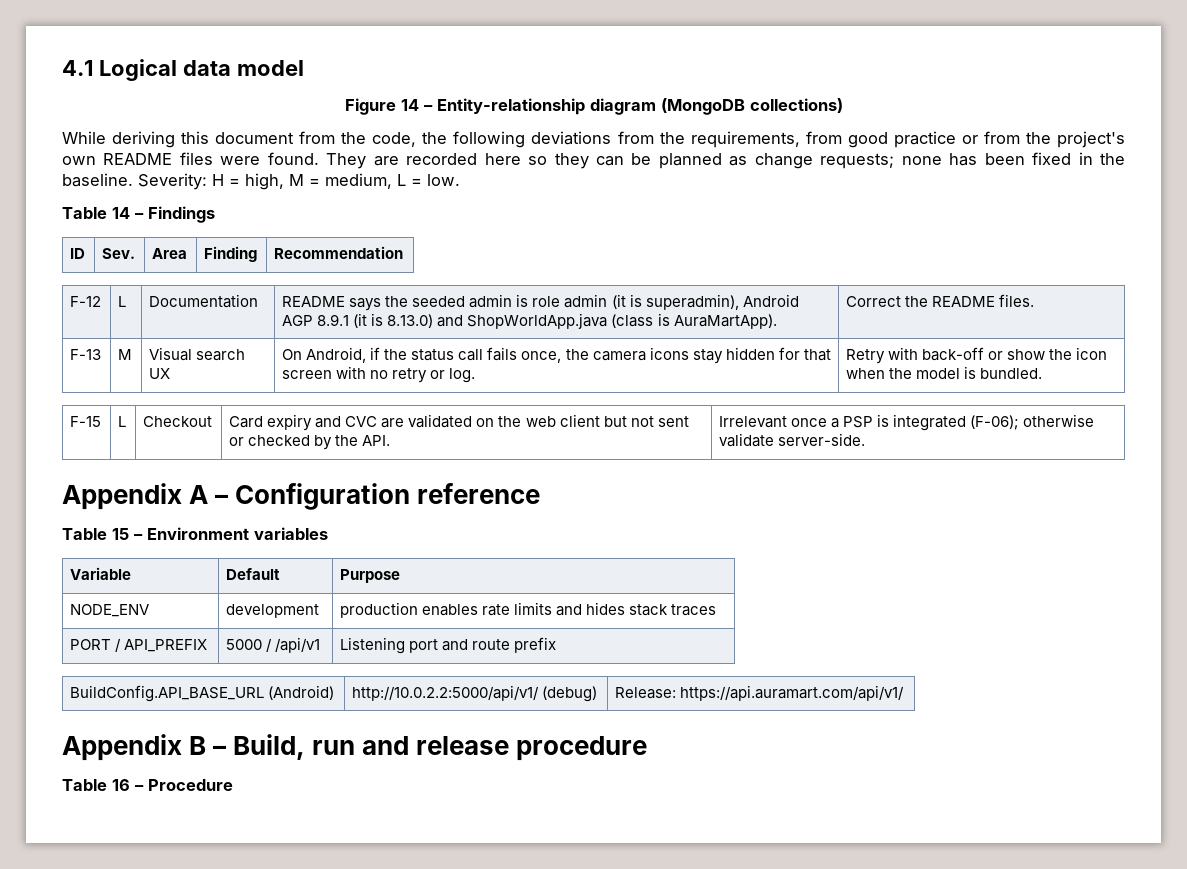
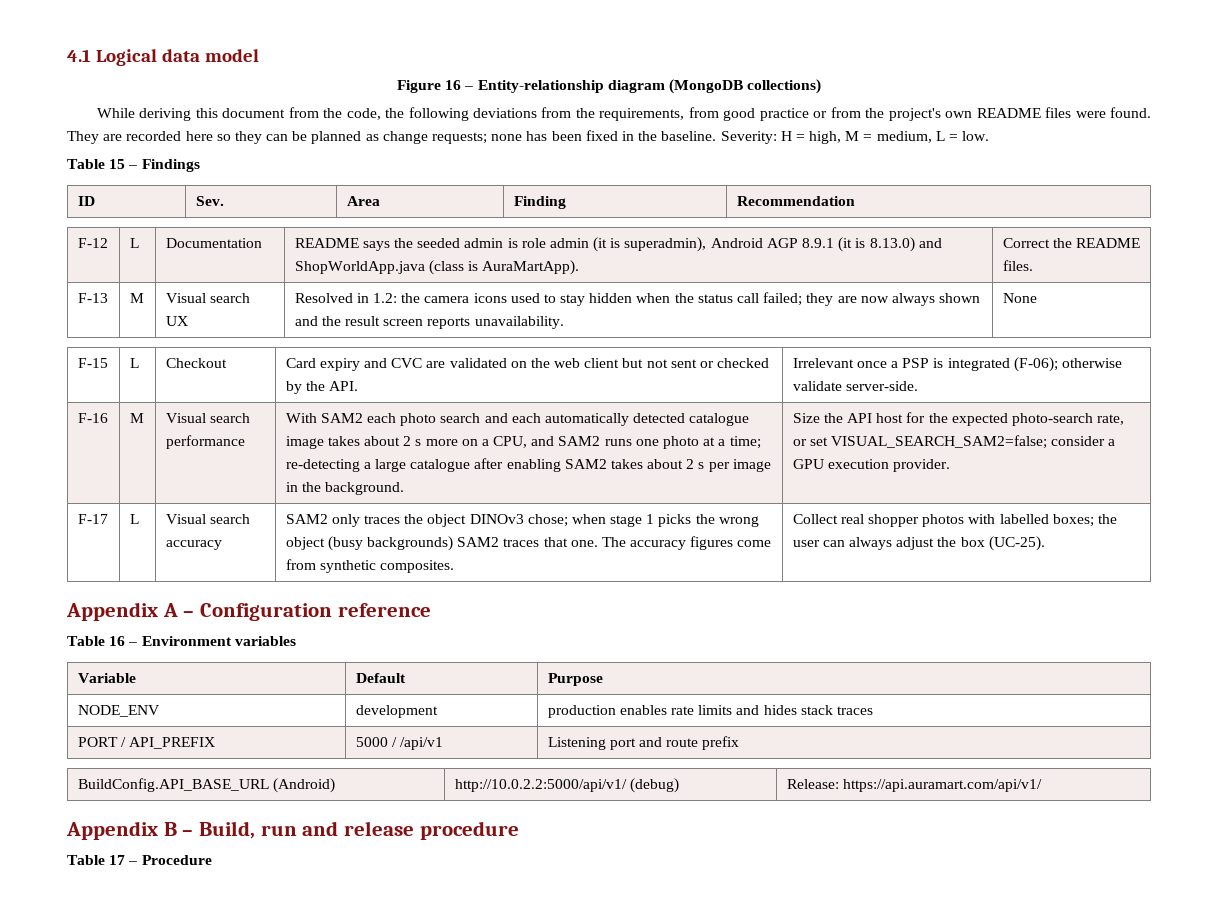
[400,99,419,111] 14 -> [445,80,462,90] 16
[112,207,130,219] 14 -> [109,159,126,169] 15
[282,347,831,364] [282,366,476,383] [846,347,1108,364] [846,366,1043,379] On Android, if the status call fails once, the camera icons stay hidden for that screen with no retry or log. | Retry with back-off or show the icon when the model is bundled. -> [294,292,981,306] [294,316,564,329] [1002,293,1037,303] Resolved in 1.2: the camera icons used to stay hidden when the status call failed; they are now always shown and the result screen reports unavailability. | None
(866, 439) none -> [77,413,108,423] [129,413,144,423] [165,413,250,423] [165,435,245,449] [285,413,750,426] [285,436,761,449] [285,458,771,472] [285,482,404,495] [792,412,1125,426] [792,435,1116,449] [792,459,950,472] [77,514,108,524] [129,514,139,524] [165,514,250,524] [165,540,222,550] [285,514,759,527] [285,536,772,551] [285,559,454,573] [792,514,1117,527] [792,536,1045,551] // F-16 | M | Visual search performance | With SAM2 each photo search and each automatically detected catalogue image takes about 2 s more on a CPU, and SAM2 runs one photo at a time; re-detecting a large catalogue after enabling SAM2 takes about 2 s per image in the background. | Size the API host for the expected photo-search rate, or set VISUAL_SEARCH_SAM2=false; consider a GPU execution provider. // F-17 | L | Visual search accuracy | SAM2 only traces the object DINOv3 chose; when stage 1 picks the wrong object (busy backgrounds) SAM2 traces that one. The accuracy figures come from synthetic composites. | Collect real shopper photos with labelled boxes; the user can always adjust the box (UC-25).
[112,528,129,540] 15 -> [109,636,126,646] 16
[112,779,130,791] 16 -> [109,855,126,865] 17

